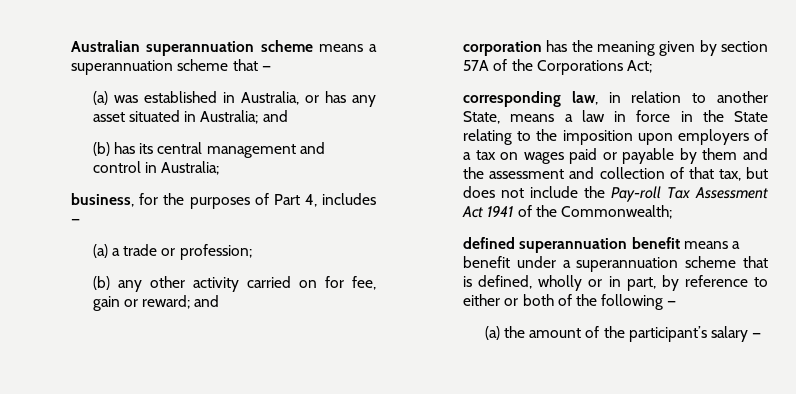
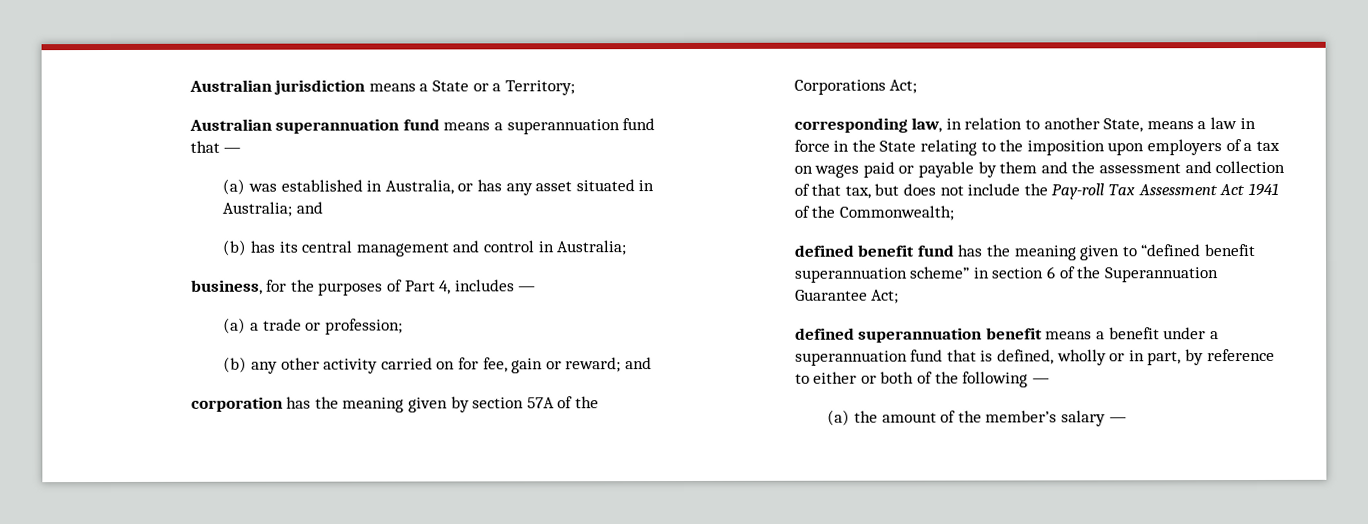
[71,40,313,56] Australian superannuation scheme -> [188,79,575,96] [188,118,440,134] Australian jurisdiction means a State or a Territory; // Australian superannuation fund
[177,59,229,71] scheme -> [622,118,656,131] fund
(672, 212) none -> [793,244,1255,261] [794,266,1219,283] [794,289,900,304] // defined benefit fund has the meaning given to “defined benefit superannuation scheme” in section 6 of the Superannuation Guarantee Act;
[685,256,737,268] scheme -> [910,349,944,362] fund
[628,326,707,342] participant’s -> [985,410,1058,423] member’s

